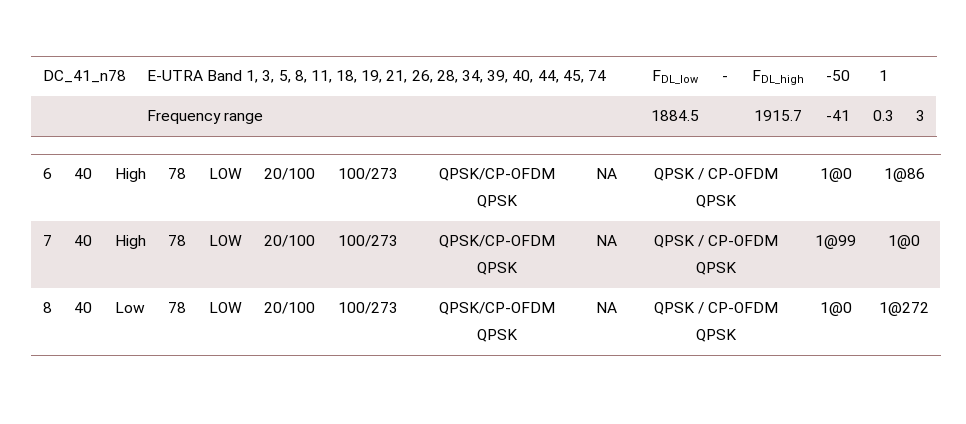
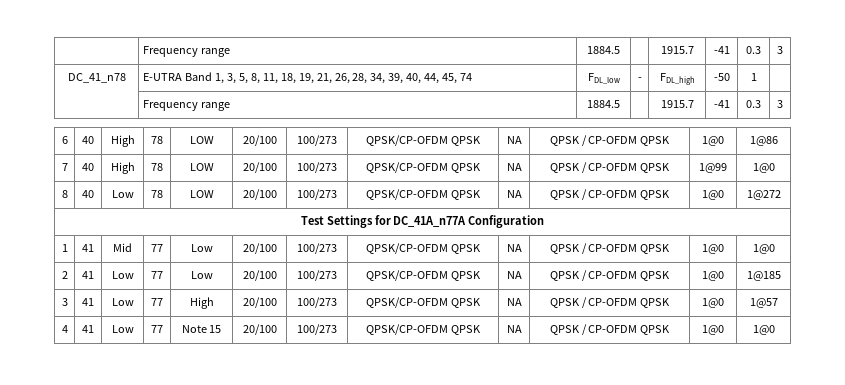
(42, 76) none -> [142,46,230,57] [587,46,620,54] [660,46,694,54] [713,46,730,54] [746,46,761,54] [777,46,783,54] | Frequency range | 1884.5 | | 1915.7 | -41 | 0.3 | 3 //
(929, 309) none -> [300,215,545,228] [61,244,68,252] [82,244,94,252] [113,243,132,252] [151,244,163,252] [190,244,213,252] [242,243,277,254] [297,243,337,254] [366,243,481,254] [506,244,522,252] [549,243,671,254] [702,244,724,254] [752,244,775,254] [61,271,68,279] [82,271,94,279] [111,271,134,279] [151,271,163,279] [190,271,213,279] [242,270,277,281] [297,270,337,281] [366,270,481,281] [506,271,522,279] [549,270,671,281] [702,271,724,281] [746,271,781,281] [61,298,68,306] [82,298,94,306] [111,298,134,306] [151,298,163,306] [189,297,214,309] [242,297,277,308] [297,297,337,308] [366,297,481,308] [506,298,522,306] [549,297,671,308] [702,298,724,308] [749,298,778,308] [61,325,68,333] [82,325,94,333] [111,325,134,333] [151,325,163,333] [181,325,222,333] [242,324,277,335] [297,324,337,335] [366,324,481,335] [506,325,522,333] [549,324,671,335] [702,325,724,335] [752,325,775,335] // Test Settings for DC_41A_n77A Configuration // 1 | 41 | Mid | 77 | Low | 20/100 | 100/273 | QPSK/CP-OFDM QPSK | NA | QPSK / CP-OFDM QPSK | 1@0 | 1@0 // 2 | 41 | Low | 77 | Low | 20/100 | 100/273 | QPSK/CP-OFDM QPSK | NA | QPSK / CP-OFDM QPSK | 1@0 | 1@185 // 3 | 41 | Low | 77 | High | 20/100 | 100/273 | QPSK/CP-OFDM QPSK | NA | QPSK / CP-OFDM QPSK | 1@0 | 1@57 // 4 | 41 | Low | 77 | Note 15 | 20/100 | 100/273 | QPSK/CP-OFDM QPSK | NA | QPSK / CP-OFDM QPSK | 1@0 | 1@0

